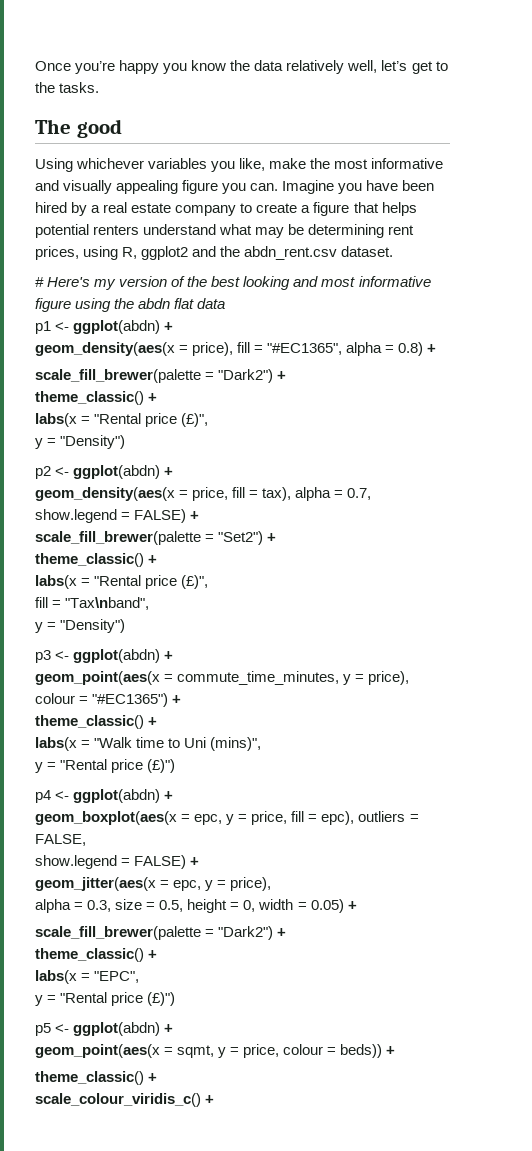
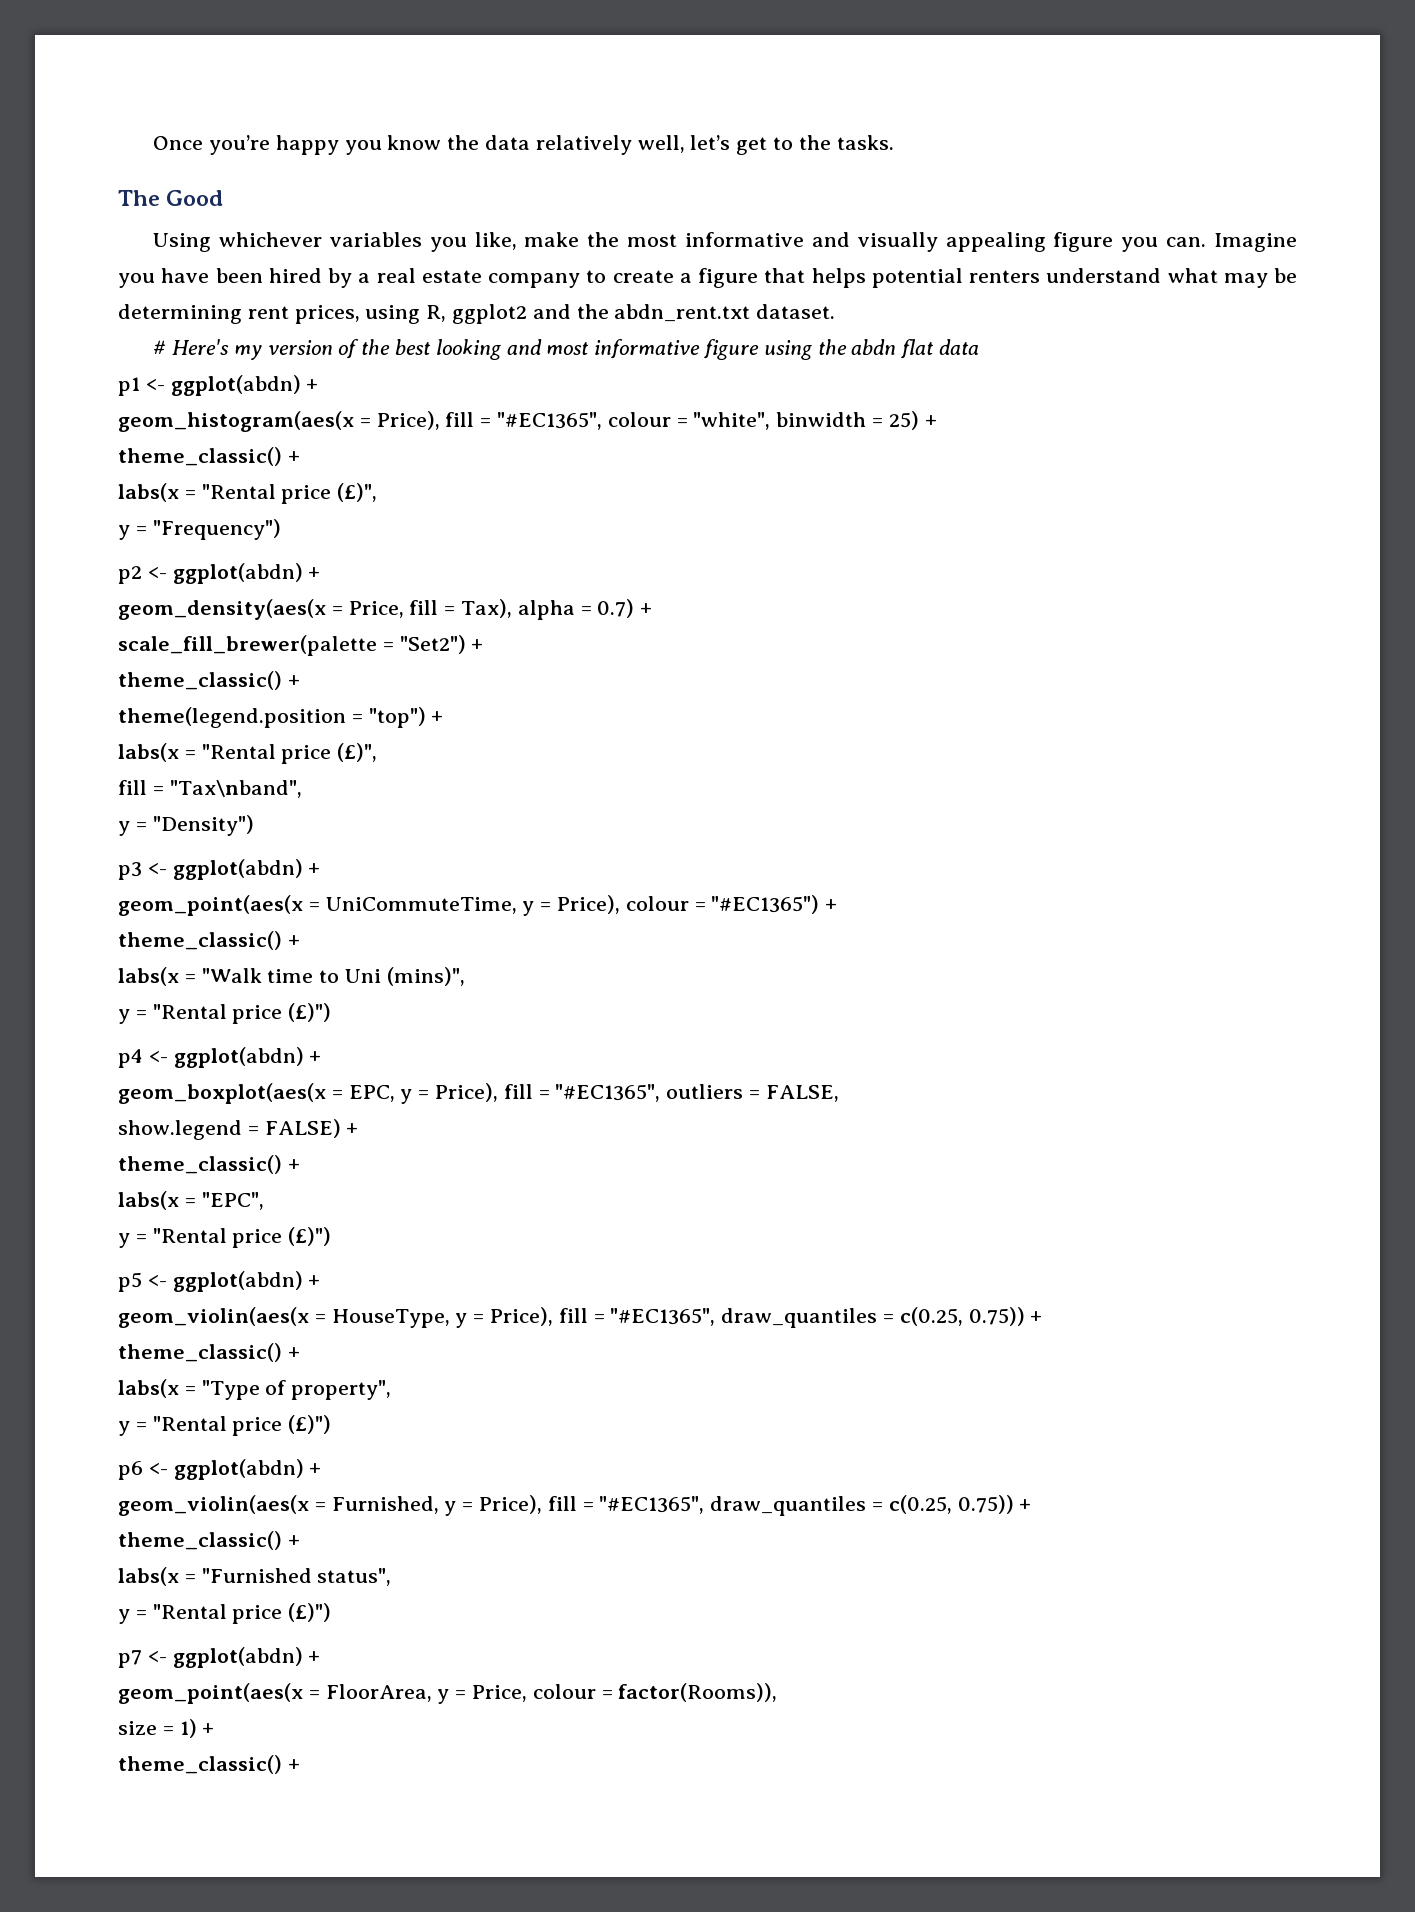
[76,119,122,138] good -> [166,190,224,206] Good
[244,246,338,260] abdn_rent.csv -> [614,304,751,322] abdn_rent.txt
[35,342,437,356] [35,369,274,383] geom_density(aes(x = price), fill = "#EC1365", alpha = 0.8) + // scale_fill_brewer(palette = "Dark2") -> [118,411,919,432] geom_histogram(aes(x = Price), fill = "#EC1365", colour = "white", binwidth = 25)
[60,435,126,449] "Density") -> [152,519,281,540] "Frequency")
[192,487,372,501] [35,509,187,523] price, fill = tax), alpha = 0.7, show.legend = FALSE) -> [348,599,635,620] Price, fill = Tax), alpha = 0.7)
(158, 559) none -> [118,707,444,728] // theme(legend.position = "top") +
[177,671,410,685] commute_time_minutes, y = price), -> [325,895,621,916] UniCommuteTime, y = Price),
[194,811,355,825] epc, y = price, fill = epc), -> [348,1083,661,1104] EPC, y = Price), fill = "#EC1365",
[35,877,272,891] [35,899,357,913] [35,926,287,940] // geom_jitter(aes(x = epc, y = price), // alpha = 0.3, size = 0.5, height = 0, width = 0.05) + // scale_fill_brewer(palette = "Dark2") + -> (359, 1129) none
[35,1044,396,1058] [35,1071,158,1085] [35,1093,201,1107] geom_point(aes(x = sqmt, y = price, colour = beds)) + // theme_classic() + // scale_colour_viridis_c() -> [118,1307,1043,1328] [118,1343,300,1362] [118,1379,392,1400] [118,1415,332,1436] [118,1459,322,1480] [118,1495,1032,1516] [118,1531,300,1550] [118,1567,392,1586] [118,1603,332,1624] [118,1647,321,1668] [118,1683,778,1704] [118,1719,215,1738] [118,1755,282,1774] geom_violin(aes(x = HouseType, y = Price), fill = "#EC1365", draw_quantiles = c(0.25, 0.75)) + // theme_classic() + // labs(x = "Type of property", // y = "Rental price (£)") // p6 <- ggplot(abdn) + // geom_violin(aes(x = Furnished, y = Price), fill = "#EC1365", draw_quantiles = c(0.25, 0.75)) + // theme_classic() + // labs(x = "Furnished status", // y = "Rental price (£)") // p7 <- ggplot(abdn) + // geom_point(aes(x = FloorArea, y = Price, colour = factor(Rooms)), // size = 1) + // theme_classic()

